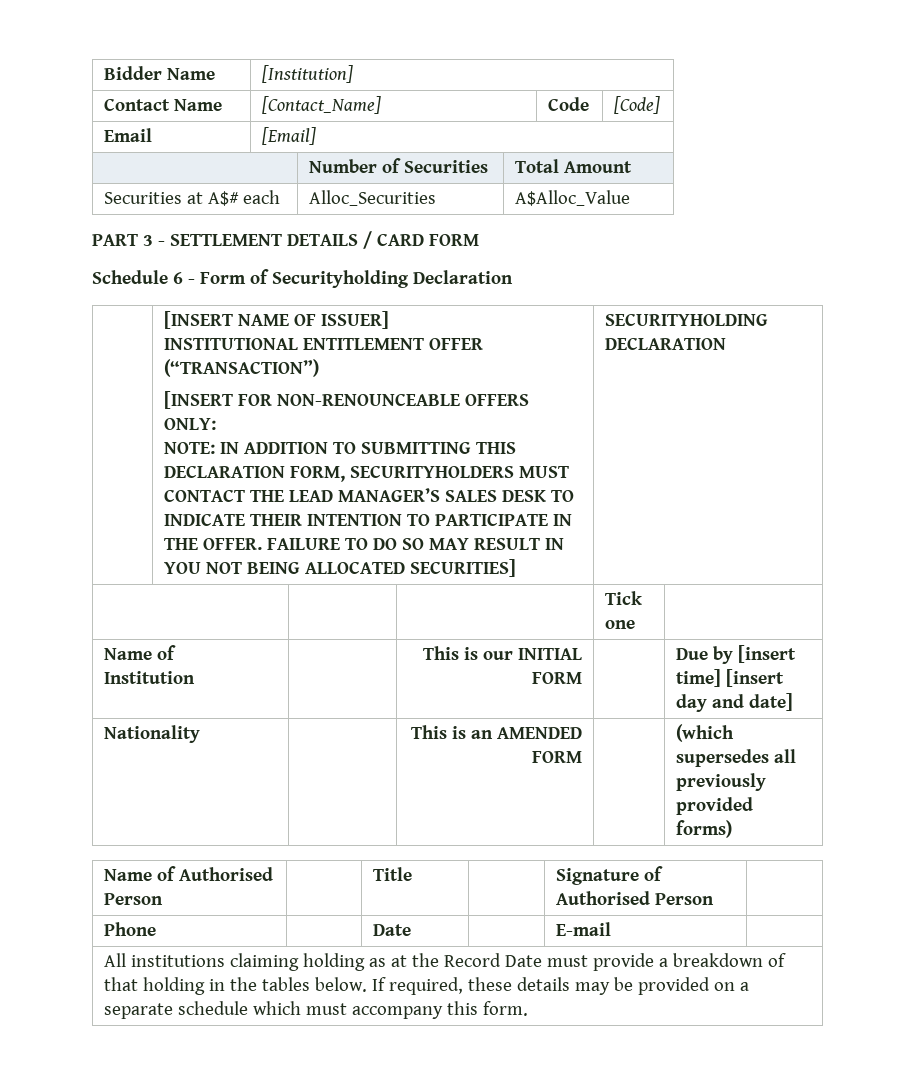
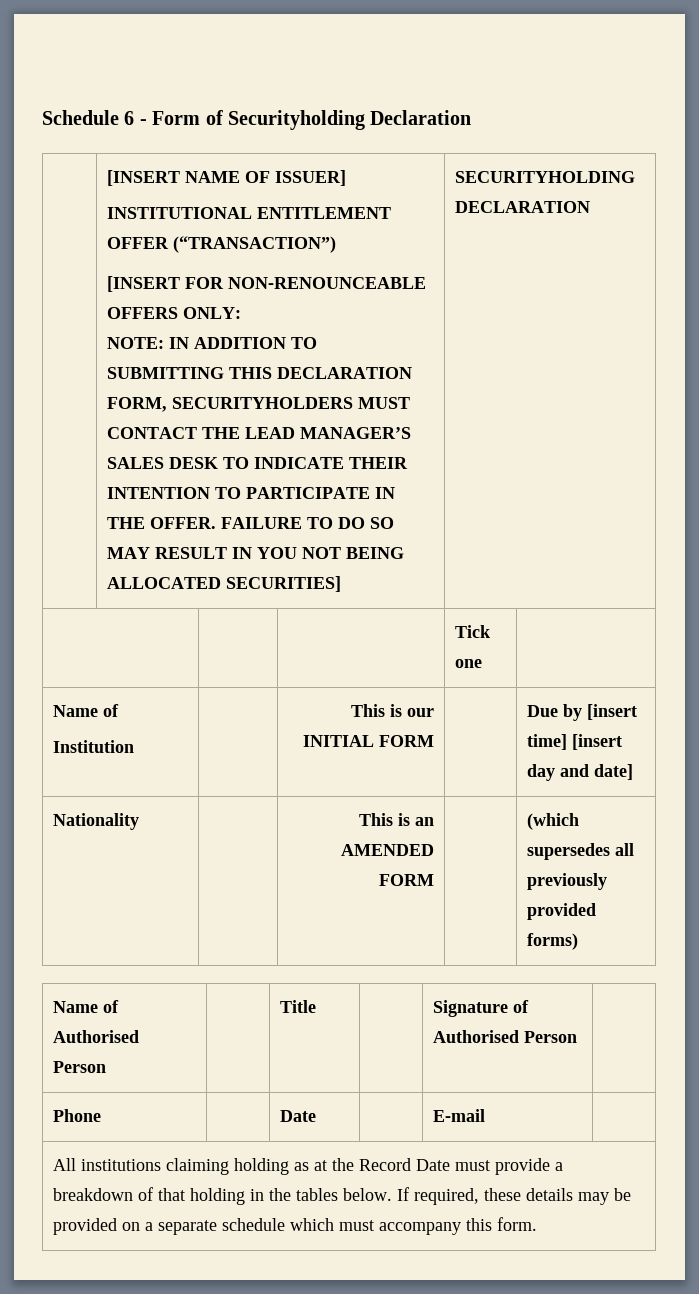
[103,66,215,80] [261,65,353,83] [103,98,222,111] [261,96,381,114] [547,97,589,111] [613,96,660,114] [103,128,152,142] [261,127,316,145] [308,158,488,173] [514,159,632,173] [103,190,280,206] [308,190,436,206] [514,190,630,206] [92,231,479,249] Bidder Name | [Institution] // Contact Name | [Contact_Name] | Code | [Code] // Email | [Email] // | Number of Securities | Total Amount // Securities at A$# each | Alloc_Securities | A$Alloc_Value // PART 3 - SETTLEMENT DETAILS / CARD FORM // -> (42, 117) none

